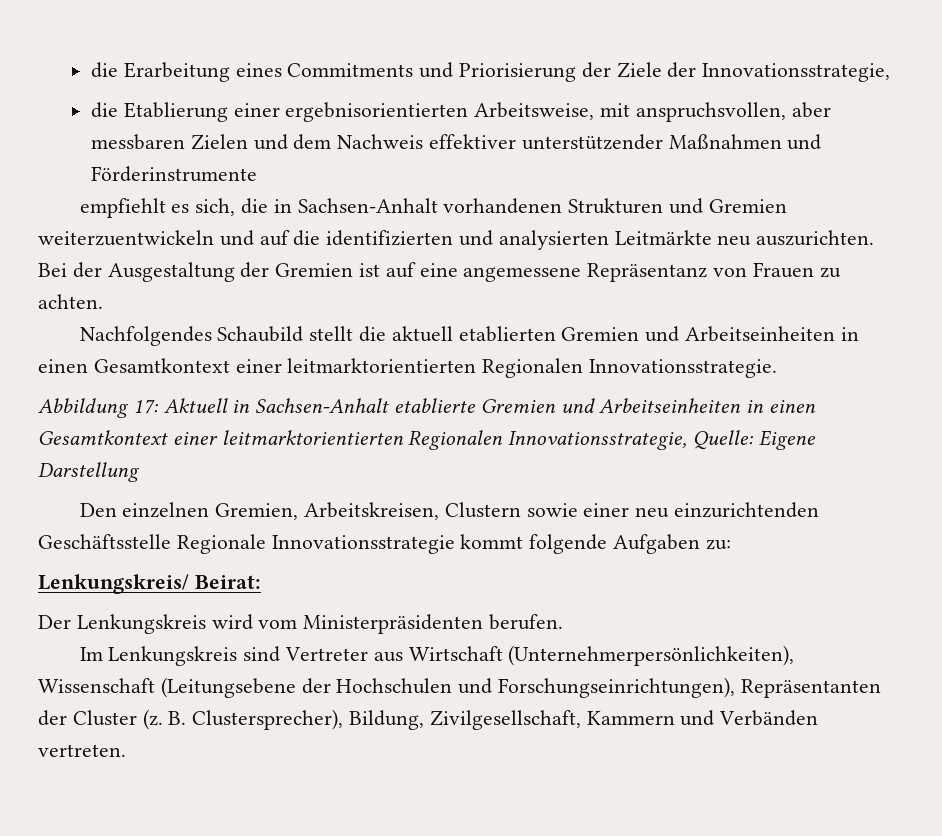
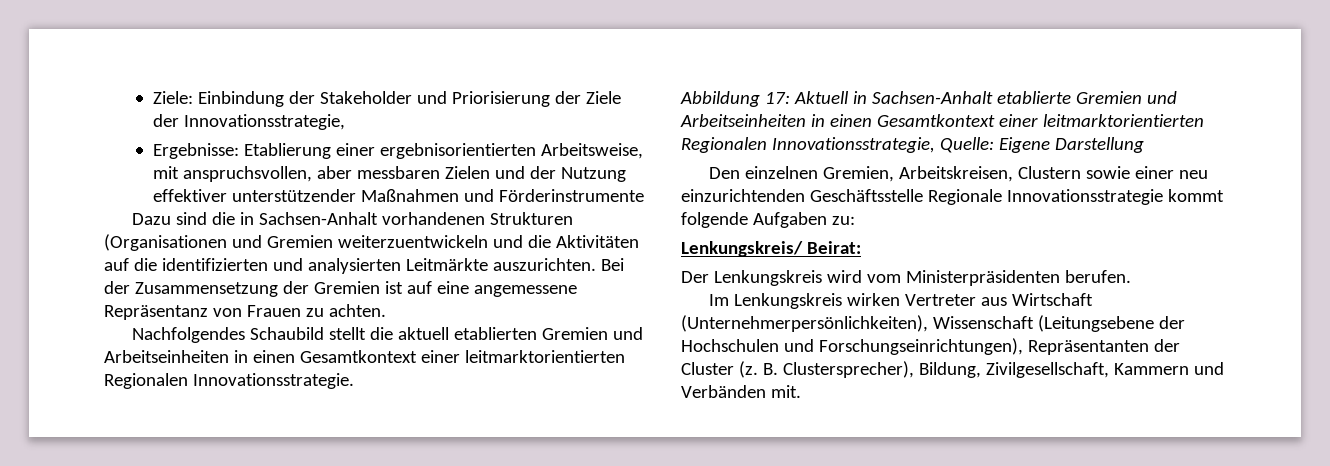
[91,62,414,82] die Erarbeitung eines Commitments -> [153,91,413,107] Ziele: Einbindung der Stakeholder
[91,102,119,118] die -> [153,143,240,159] Ergebnisse:
[293,134,424,150] dem Nachweis -> [530,166,627,182] der Nutzung
[79,198,236,218] empfiehlt es sich, -> [131,212,207,225] Dazu sind
(664, 206) none -> [104,234,227,251] (Organisationen
(254, 238) none -> [527,235,639,248] die Aktivitäten
[717,235,752,246] neu -> (488, 264) none
[107,262,235,282] Ausgestaltung -> [134,282,278,297] Zusammensetzung
[243,646,281,662] sind -> [846,293,900,306] wirken
[38,744,126,757] vertreten. -> [770,385,801,398] mit.

